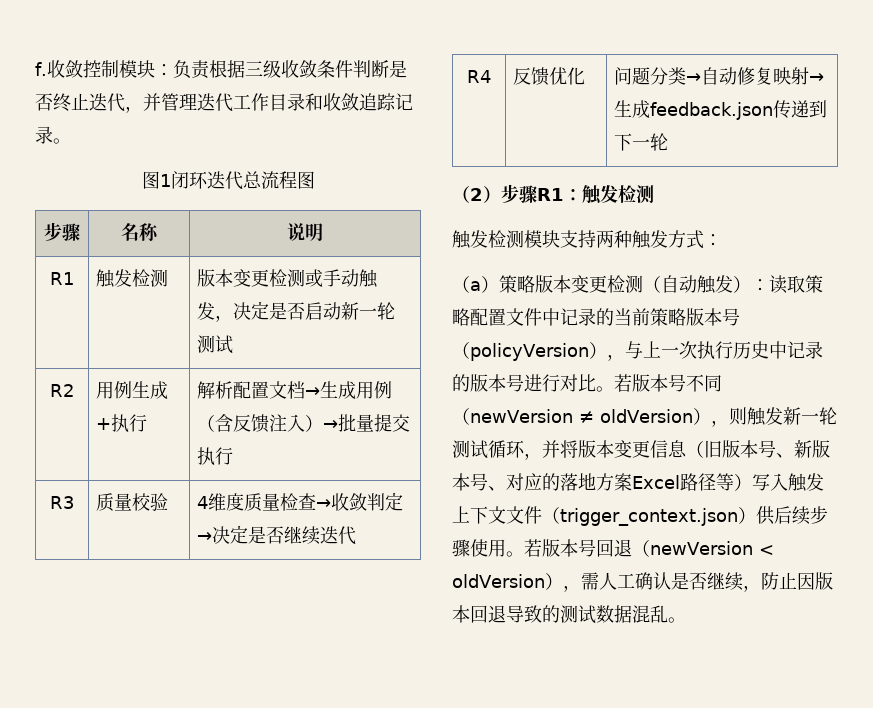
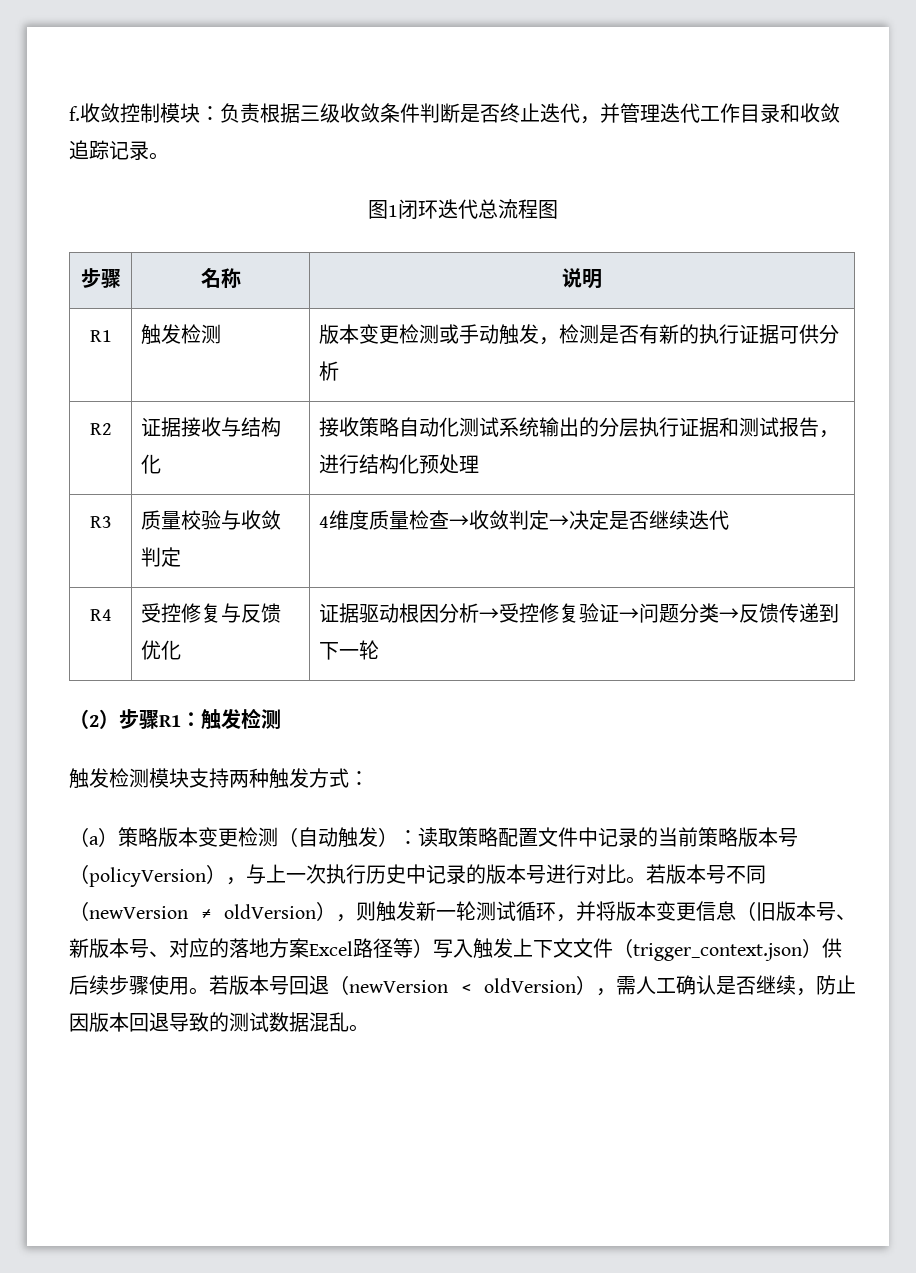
[233,301,396,320] [197,335,234,354] [50,384,74,397] [96,381,169,399] [96,414,148,432] [197,381,393,399] [197,414,411,433] [197,447,234,465] 决定是否启动新一轮测试 // R2 | 用例生成+执行 | 解析配置文档→生成用例（含反馈注入）→批量提交执行 -> [558,324,839,344] [318,361,339,381] [89,423,112,435] [140,417,281,437] [140,454,161,474] [318,417,839,438] [318,454,479,474] 检测是否有新的执行证据可供分析 // R2 | 证据接收与结构化 | 接收策略自动化测试系统输出的分层执行证据和测试报告，进行结构化预处理
(169, 502) none -> [220,510,281,530] [140,547,181,567] 与收敛判定
(491, 76) none -> [140,603,241,623] 受控修复与
[614,67,825,85] [614,100,774,120] 问题分类→自动修复映射→生成feedback.json -> [318,603,779,623] 证据驱动根因分析→受控修复验证→问题分类→反馈

